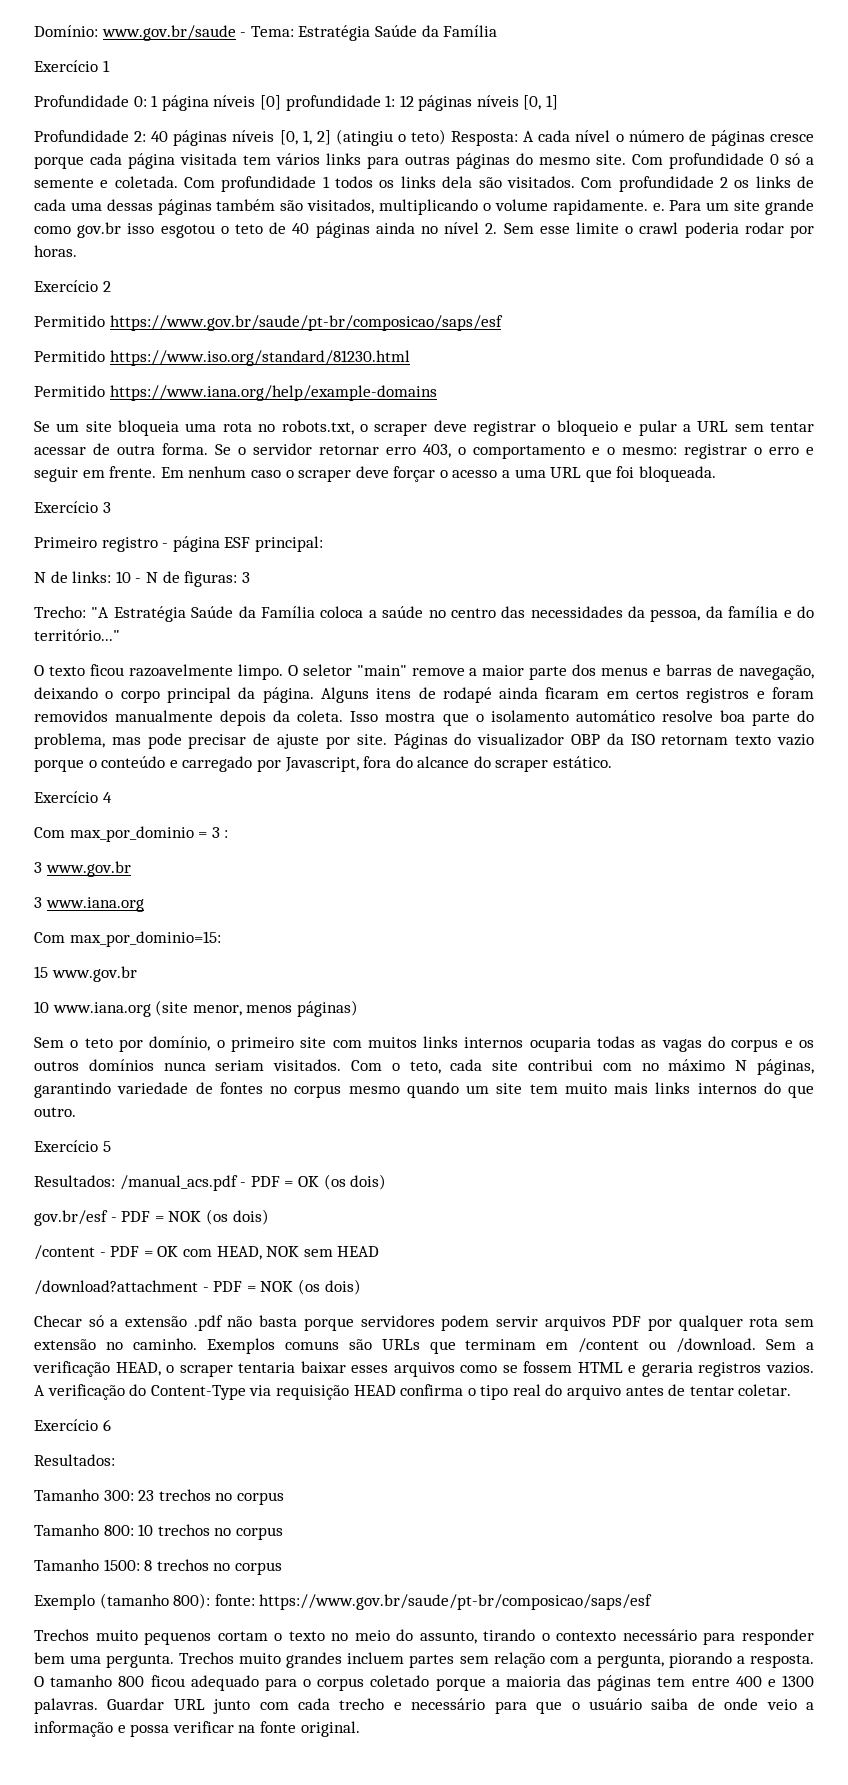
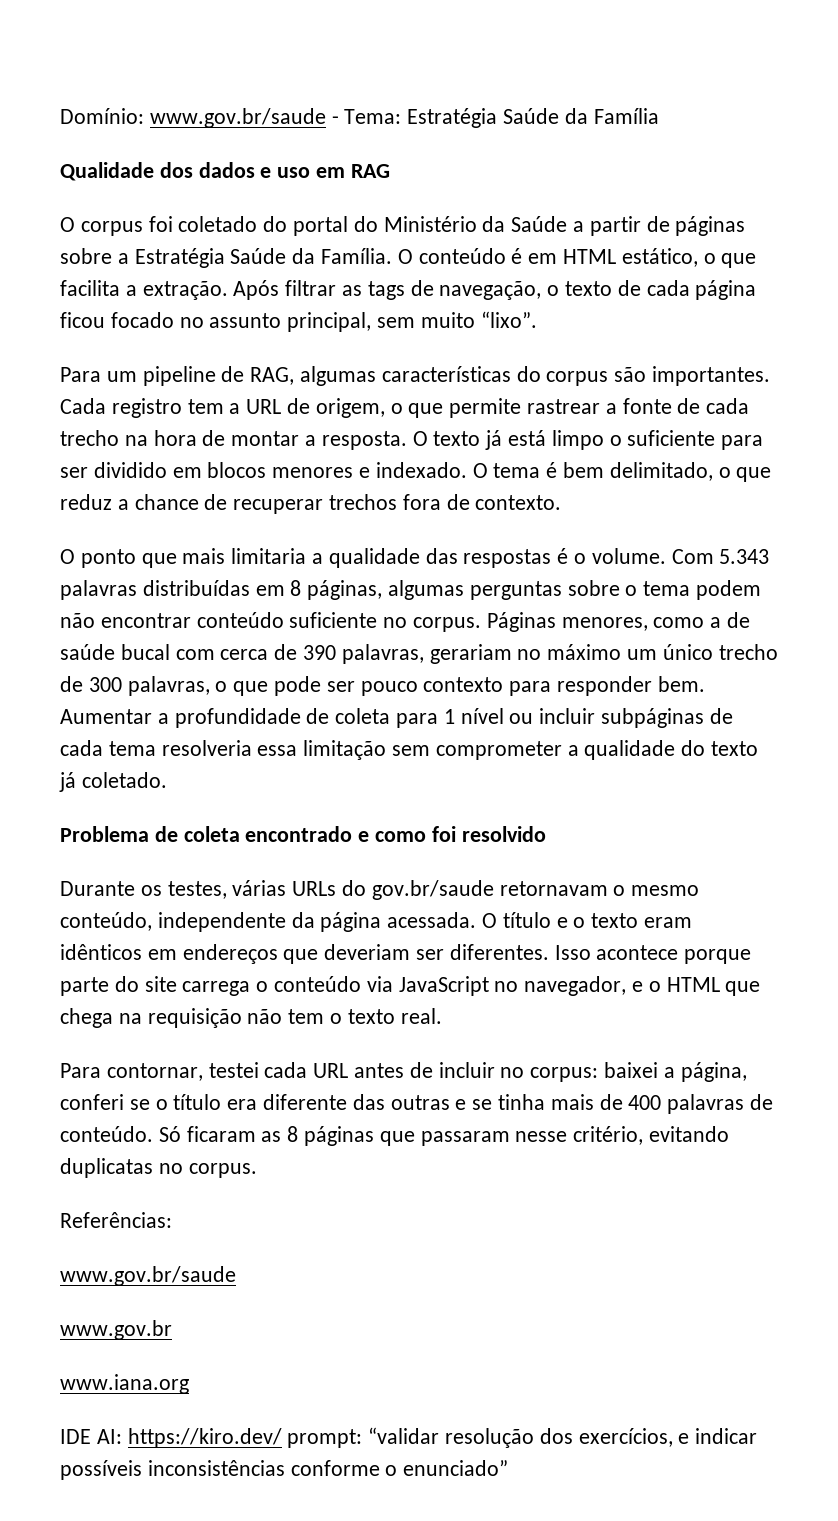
[34,60,110,72] [34,95,559,111] [34,129,814,146] [34,153,814,169] [34,176,815,192] [34,199,815,215] [34,222,815,238] [34,245,77,257] [34,280,111,292] [34,315,503,331] [34,350,410,366] [34,385,437,401] [34,420,814,436] [34,443,814,459] [34,466,717,482] [34,501,111,513] [34,536,323,552] [34,571,250,587] [34,606,815,622] [34,629,120,641] [34,664,814,680] [34,687,814,703] [34,710,814,726] [34,733,814,749] [34,756,613,772] [34,791,112,803] [34,826,229,842] [34,861,131,877] [34,897,144,912] [34,931,221,947] [34,966,137,982] [34,1000,358,1017] [34,1036,814,1052] [34,1059,814,1075] [34,1082,814,1098] [34,1107,76,1117] [34,1140,111,1152] [34,1174,387,1191] [34,1209,269,1226] [34,1245,380,1260] [34,1279,361,1295] [34,1315,814,1331] [34,1338,815,1354] [33,1361,814,1377] [34,1384,792,1400] [34,1419,111,1431] [34,1454,115,1466] [34,1489,284,1505] [34,1524,283,1540] [34,1559,282,1575] [34,1593,653,1610] [34,1629,814,1645] [34,1652,815,1668] [34,1675,814,1691] [34,1698,814,1714] [34,1721,360,1737] Exercício 1 // Profundidade 0: 1 página níveis [0] profundidade 1: 12 páginas níveis [0, 1] // Profundidade 2: 40 páginas níveis [0, 1, 2] (atingiu o teto) Resposta: A cada nível o número de páginas cresce porque cada página visitada tem vários links para outras páginas do mesmo site. Com profundidade 0 só a semente e coletada. Com profundidade 1 todos os links dela são visitados. Com profundidade 2 os links de cada uma dessas páginas também são visitados, multiplicando o volume rapidamente. e. Para um site grande como gov.br isso esgotou o teto de 40 páginas ainda no nível 2. Sem esse limite o crawl poderia rodar por horas. // Exercício 2 // Permitido https://www.gov.br/saude/pt-br/composicao/saps/esf // Permitido https://www.iso.org/standard/81230.html // Permitido https://www.iana.org/help/example-domains // Se um site bloqueia uma rota no robots.txt, o scraper deve registrar o bloqueio e pular a URL sem tentar acessar de outra forma. Se o servidor retornar erro 403, o comportamento e o mesmo: registrar o erro e seguir em frente. Em nenhum caso o scraper deve forçar o acesso a uma URL que foi bloqueada. // Exercício 3 // Primeiro registro - página ESF principal: // N de links: 10 - N de figuras: 3 // Trecho: "A Estratégia Saúde da Família coloca a saúde no centro das necessidades da pessoa, da família e do território..." // O texto ficou razoavelmente limpo. O seletor "main" remove a maior parte dos menus e barras de navegação, deixando o corpo principal da página. Alguns itens de rodapé ainda ficaram em certos registros e foram removidos manualmente depois da coleta. Isso mostra que o isolamento automático resolve boa parte do problema, mas pode precisar de ajuste por site. Páginas do visualizador OBP da ISO retornam texto vazio porque o conteúdo e carregado por Javascript, fora do alcance do scraper estático. // Exercício 4 // Com max_por_dominio = 3 : // 3 www.gov.br // 3 www.iana.org // Com max_por_dominio=15: // 15 www.gov.br // 10 www.iana.org (site menor, menos páginas) // Sem o teto por domínio, o primeiro site com muitos links internos ocuparia todas as vagas do corpus e os outros domínios nunca seriam visitados. Com o teto, cada site contribui com no máximo N páginas, garantindo variedade de fontes no corpus mesmo quando um site tem muito mais links internos do que outro. // Exercício 5 // Resultados: /manual_acs.pdf - PDF = OK (os dois) // gov.br/esf - PDF = NOK (os dois) // /content - PDF = OK com HEAD, NOK sem HEAD // /download?attachment - PDF = NOK (os dois) // Checar só a extensão .pdf não basta porque servidores podem servir arquivos PDF por qualquer rota sem extensão no caminho. Exemplos comuns são URLs que terminam em /content ou /download. Sem a verificação HEAD, o scraper tentaria baixar esses arquivos como se fossem HTML e geraria registros vazios. A verificação do Content-Type via requisição HEAD confirma o tipo real do arquivo antes de tentar coletar. // Exercício 6 // Resultados: // Tamanho 300: 23 trechos no corpus // Tamanho 800: 10 trechos no corpus // Tamanho 1500: 8 trechos no corpus // Exemplo (tamanho 800): fonte: https://www.gov.br/saude/pt-br/composicao/saps/esf // Trechos muito pequenos cortam o texto no meio do assunto, tirando o contexto necessário para responder bem uma pergunta. Trechos muito grandes incluem partes sem relação com a pergunta, piorando a resposta. O tamanho 800 ficou adequado para o corpus coletado porque a maioria das páginas tem entre 400 e 1300 palavras. Guardar URL junto com cada trecho e necessário para que o usuário saiba de onde veio a informação e possa verificar na fonte original. -> [60,162,390,181] [60,216,746,236] [60,248,757,268] [60,280,757,300] [60,311,537,332] [60,366,771,386] [60,398,750,418] [60,430,764,450] [60,462,772,482] [60,494,562,514] [60,548,770,568] [60,580,762,600] [60,612,751,632] [60,644,778,664] [60,676,705,696] [60,708,733,728] [60,740,759,760] [59,772,167,792] [60,826,546,842] [60,880,700,900] [60,912,693,932] [60,944,752,964] [60,976,761,996] [60,1008,442,1028] [60,1062,747,1082] [60,1094,774,1114] [60,1126,730,1146] [60,1158,257,1178] [60,1212,172,1228] [60,1266,236,1286] [60,1320,172,1340] [60,1374,189,1394] [60,1427,758,1448] [60,1460,509,1480] Qualidade dos dados e uso em RAG // O corpus foi coletado do portal do Ministério da Saúde a partir de páginas sobre a Estratégia Saúde da Família. O conteúdo é em HTML estático, o que facilita a extração. Após filtrar as tags de navegação, o texto de cada página ficou focado no assunto principal, sem muito “lixo”. // Para um pipeline de RAG, algumas características do corpus são importantes. Cada registro tem a URL de origem, o que permite rastrear a fonte de cada trecho na hora de montar a resposta. O texto já está limpo o suficiente para ser dividido em blocos menores e indexado. O tema é bem delimitado, o que reduz a chance de recuperar trechos fora de contexto. // O ponto que mais limitaria a qualidade das respostas é o volume. Com 5.343 palavras distribuídas em 8 páginas, algumas perguntas sobre o tema podem não encontrar conteúdo suficiente no corpus. Páginas menores, como a de saúde bucal com cerca de 390 palavras, gerariam no máximo um único trecho de 300 palavras, o que pode ser pouco contexto para responder bem. Aumentar a profundidade de coleta para 1 nível ou incluir subpáginas de cada tema resolveria essa limitação sem comprometer a qualidade do texto já coletado. // Problema de coleta encontrado e como foi resolvido // Durante os testes, várias URLs do gov.br/saude retornavam o mesmo conteúdo, independente da página acessada. O título e o texto eram idênticos em endereços que deveriam ser diferentes. Isso acontece porque parte do site carrega o conteúdo via JavaScript no navegador, e o HTML que chega na requisição não tem o texto real. // Para contornar, testei cada URL antes de incluir no corpus: baixei a página, conferi se o título era diferente das outras e se tinha mais de 400 palavras de conteúdo. Só ficaram as 8 páginas que passaram nesse critério, evitando duplicatas no corpus. // Referências: // www.gov.br/saude // www.gov.br // www.iana.org // IDE AI: https://kiro.dev/ prompt: “validar resolução dos exercícios, e indicar possíveis inconsistências conforme o enunciado”

